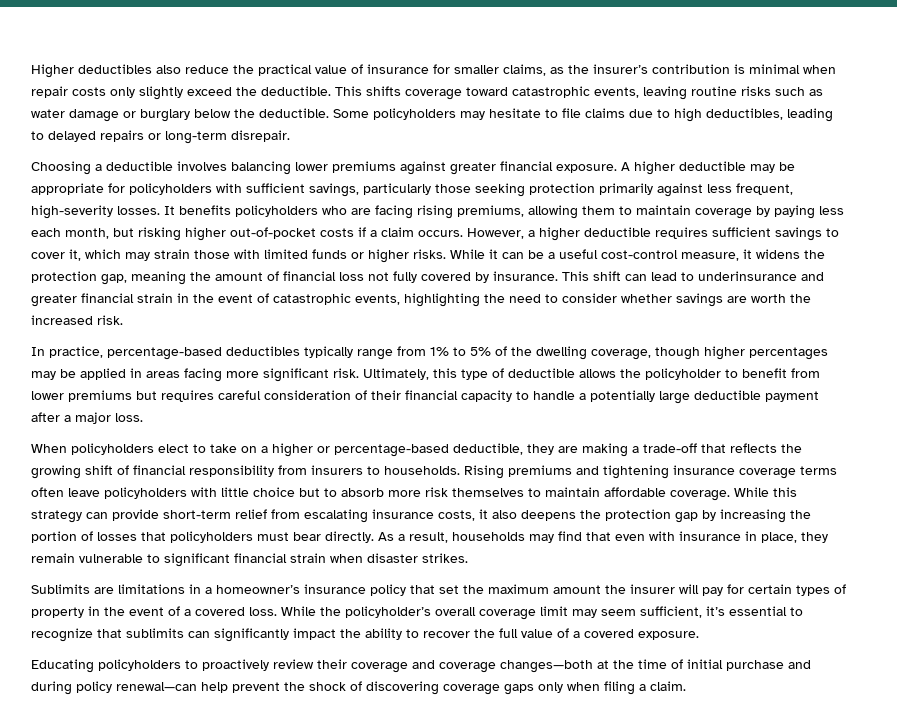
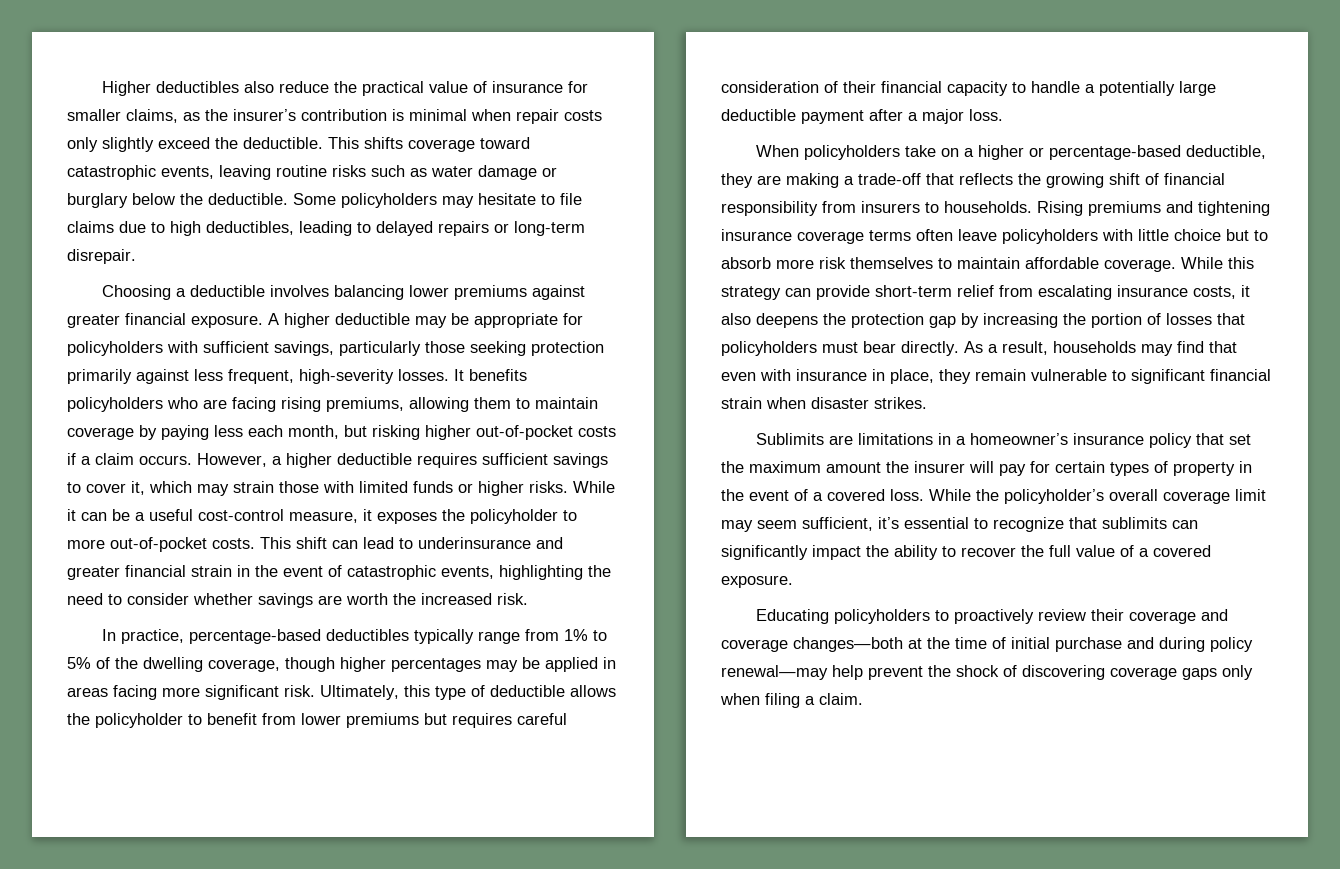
[756,249,825,259] [31,271,558,285] widens the protection gap, meaning the amount of financial loss not fully covered by insurance. -> [377,509,577,524] [67,537,255,552] exposes the policyholder to more out-of-pocket costs.
[158,444,206,453] elect to -> (900, 152) none
[116,682,197,691] renewal—can -> [721,665,828,680] renewal—may

